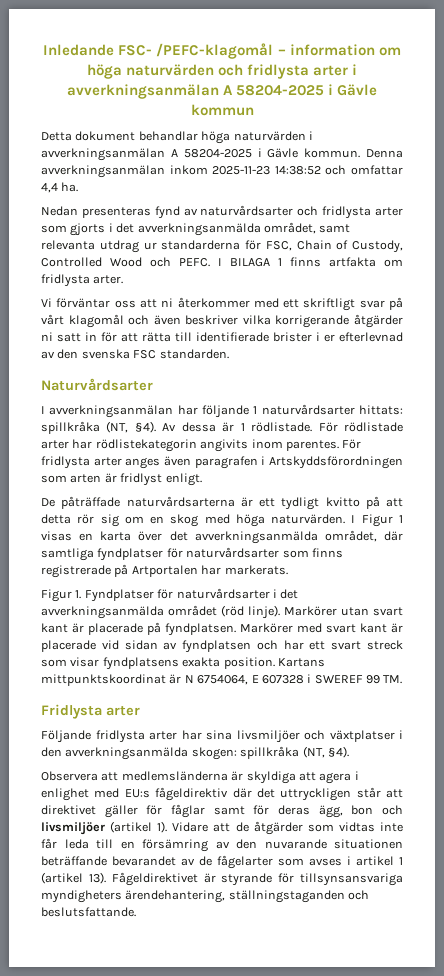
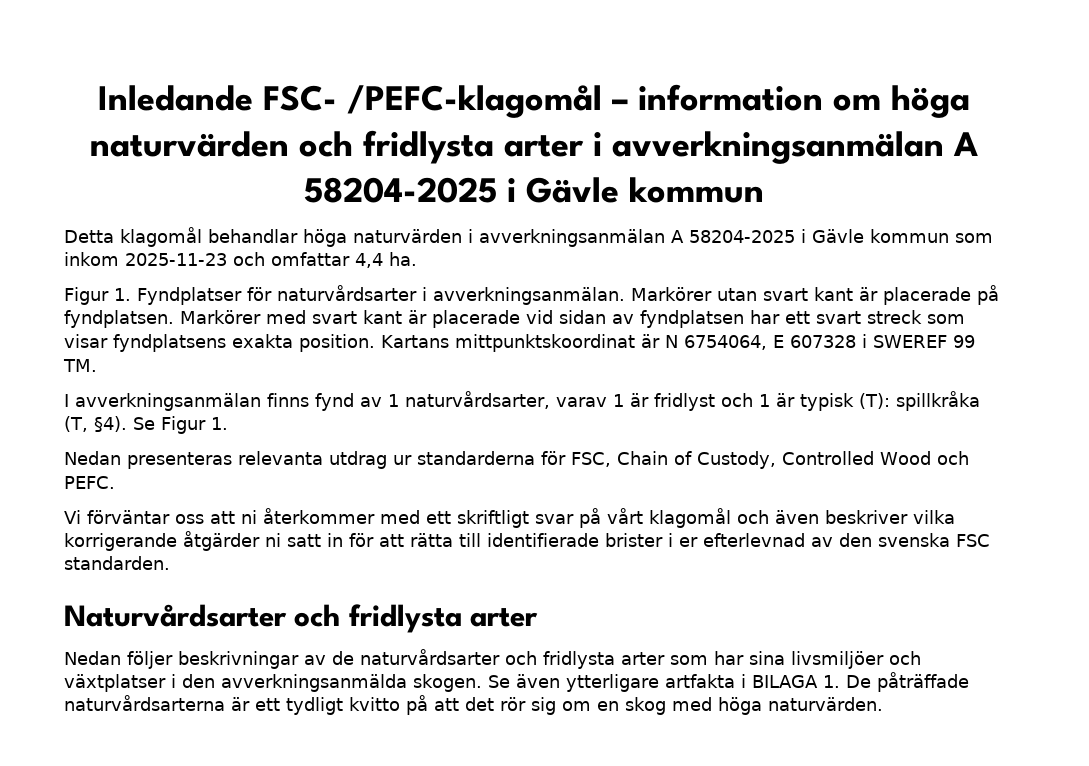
[75,131,136,141] dokument -> [120,227,202,247] klagomål
[304,148,403,158] [41,165,165,178] kommun. Denna avverkningsanmälan -> [870,229,993,243] kommun som
[274,166,321,175] 14:38:52 -> (227, 259) none
[41,205,403,219] [41,222,351,236] Nedan presenteras fynd av naturvårdsarter och fridlysta arter som gjorts i det avverkningsanmälda området, samt -> [64,285,999,305] [64,310,965,328] [64,334,975,352] [63,359,97,372] [64,391,980,411] [64,416,228,434] [64,451,232,469] Figur 1. Fyndplatser för naturvårdsarter i avverkningsanmälan. Markörer utan svart kant är placerade på fyndplatsen. Markörer med svart kant är placerade vid sidan av fyndplatsen har ett svart streck som visar fyndplatsens exakta position. Kartans mittpunktskoordinat är N 6754064, E 607328 i SWEREF 99 TM. // I avverkningsanmälan finns fynd av 1 naturvårdsarter, varav 1 är fridlyst och 1 är typisk (T): spillkråka (T, §4). Se Figur 1. // Nedan presenteras
[218,257,403,267] [41,274,124,287] I BILAGA 1 finns artfakta om fridlysta arter. -> (115, 482) none
[41,404,404,418] [41,421,404,434] [41,439,362,452] [41,456,403,469] [41,473,202,486] // I avverkningsanmälan har följande 1 naturvårdsarter hittats: spillkråka (NT, §4). Av dessa är 1 rödlistade. För rödlistade arter har rödlistekategorin angivits inom parentes. För fridlysta arter anges även paragrafen i Artskyddsförordningen som arten är fridlyst enligt. // -> [294,604,539,633] [64,649,921,669] [64,674,840,692] och fridlysta arter // Nedan följer beskrivningar av de naturvårdsarter och fridlysta arter som har sina livsmiljöer och växtplatser i den avverkningsanmälda skogen. Se även ytterligare artfakta i BILAGA 1.
[41,514,71,524] detta -> [465,697,494,711] det
[351,514,403,527] [41,530,403,544] [41,547,343,561] [41,564,288,578] [41,588,299,602] [41,605,403,619] [41,622,403,636] [41,640,403,653] [41,657,325,670] [41,674,403,686] [41,704,140,719] [41,730,403,743] [41,746,349,760] [41,771,359,784] [41,787,403,801] [41,804,404,818] [41,821,403,835] [41,838,403,852] [41,855,403,869] [41,872,404,886] [41,890,370,903] [41,907,136,917] I Figur 1 visas en karta över det avverkningsanmälda området, där samtliga fyndplatser för naturvårdsarter som finns registrerade på Artportalen har markerats. // Figur 1. Fyndplatser för naturvårdsarter i det avverkningsanmälda området (röd linje). Markörer utan svart kant är placerade på fyndplatsen. Markörer med svart kant är placerade vid sidan av fyndplatsen och har ett svart streck som visar fyndplatsens exakta position. Kartans mittpunktskoordinat är N 6754064, E 607328 i SWEREF 99 TM. // Fridlysta arter // Följande fridlysta arter har sina livsmiljöer och växtplatser i den avverkningsanmälda skogen: spillkråka (NT, §4). // Observera att medlemsländerna är skyldiga att agera i enlighet med EU:s fågeldirektiv där det uttryckligen står att direktivet gäller för fåglar samt för deras ägg, bon och livsmiljöer (artikel 1). Vidare att de åtgärder som vidtas inte får leda till en försämring av den nuvarande situationen beträffande bevarandet av de fågelarter som avses i artikel 1 (artikel 13). Fågeldirektivet är styrande för tillsynsansvariga myndigheters ärendehantering, ställningstaganden och beslutsfattande. -> (883, 704) none

